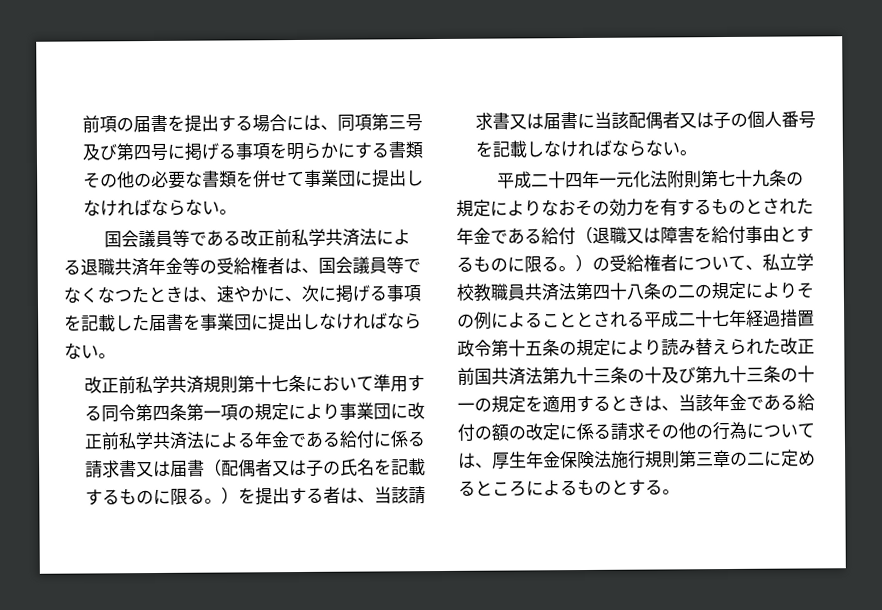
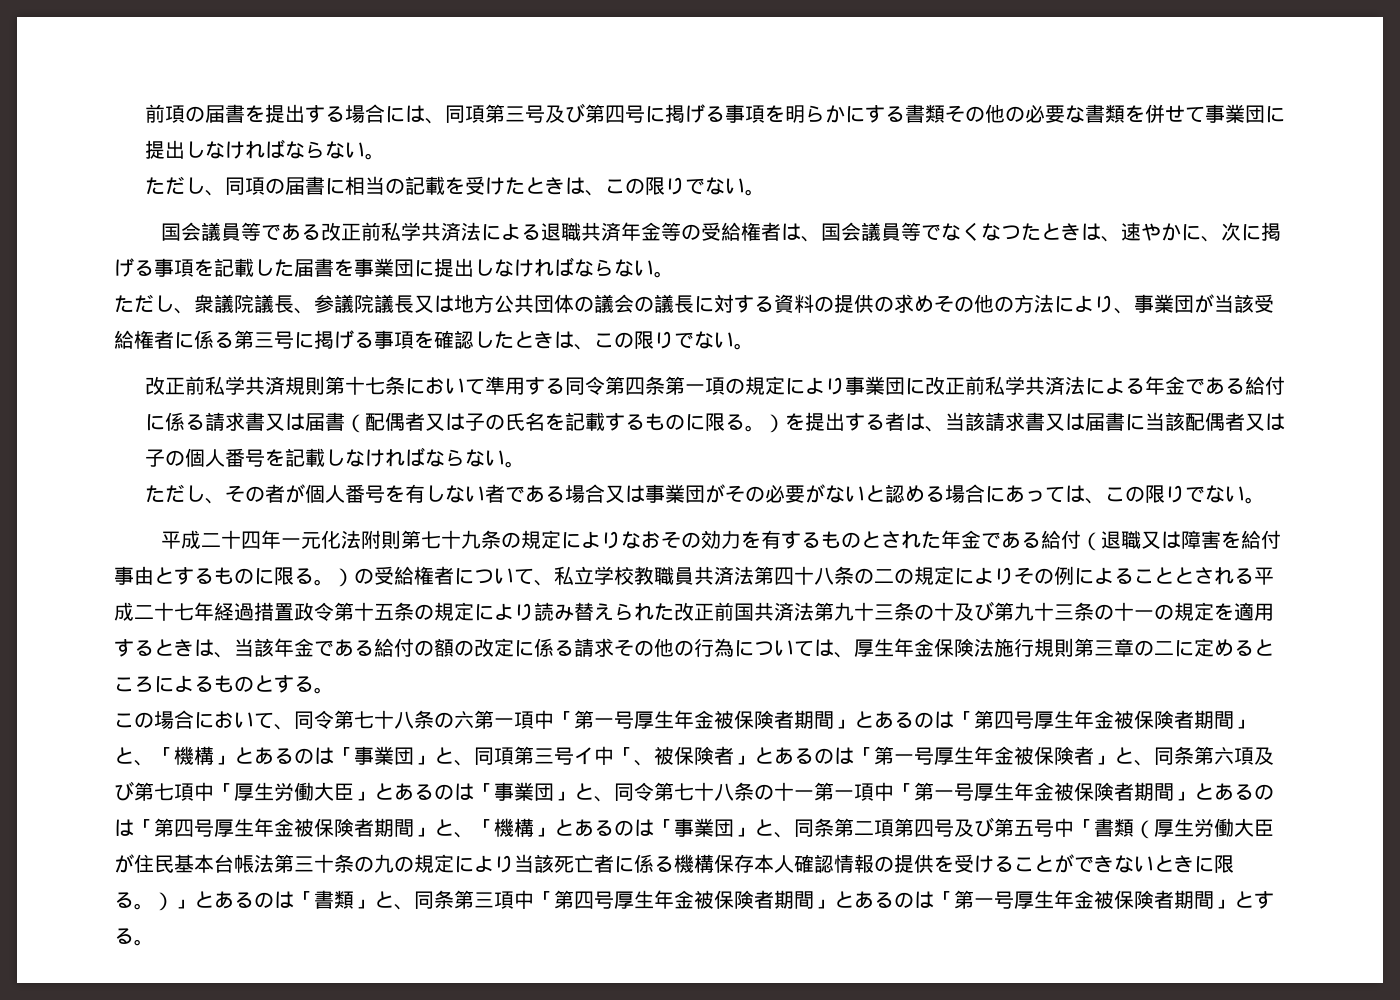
(237, 212) none -> [145,176,766,196] // ただし、同項の届書に相当の記載を受けたときは、この限りでない。
(116, 356) none -> [114,294,1274,314] [114,330,754,350] // ただし、衆議院議長、参議院議長又は地方公共団体の議会の議長に対する資料の提供の求めその他の方法により、事業団が当該受給権者に係る第三号に掲げる事項を確認したときは、この限りでない。
(697, 153) none -> [145,484,1266,504] // ただし、その者が個人番号を有しない者である場合又は事業団がその必要がないと認める場合にあっては、この限りでない。
(680, 492) none -> [114,710,1254,730] [114,746,1274,766] [114,781,1274,802] [114,817,1274,839] [114,854,1234,873] [114,890,1274,911] [114,928,154,946] // この場合において、同令第七十八条の六第一項中「第一号厚生年金被保険者期間」とあるのは「第四号厚生年金被保険者期間」と、「機構」とあるのは「事業団」と、同項第三号イ中「、被保険者」とあるのは「第一号厚生年金被保険者」と、同条第六項及び第七項中「厚生労働大臣」とあるのは「事業団」と、同令第七十八条の十一第一項中「第一号厚生年金被保険者期間」とあるのは「第四号厚生年金被保険者期間」と、「機構」とあるのは「事業団」と、同条第二項第四号及び第五号中「書類（厚生労働大臣が住民基本台帳法第三十条の九の規定により当該死亡者に係る機構保存本人確認情報の提供を受けることができないときに限る。）」とあるのは「書類」と、同条第三項中「第四号厚生年金被保険者期間」とあるのは「第一号厚生年金被保険者期間」とする。

